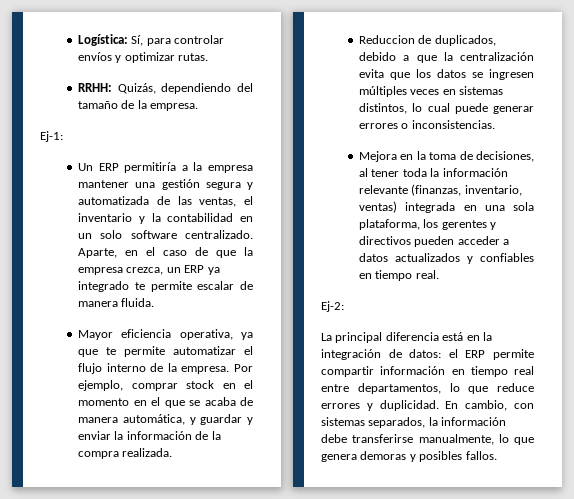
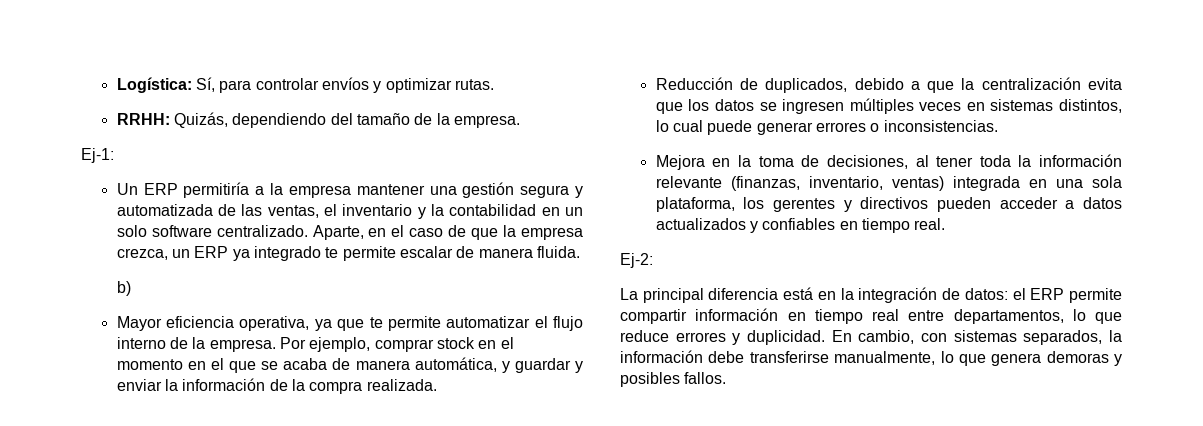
(155, 302) none -> [117,281,132,296] // b)
[359,35,416,44] Reduccion -> [655,77,733,90] Reducción

